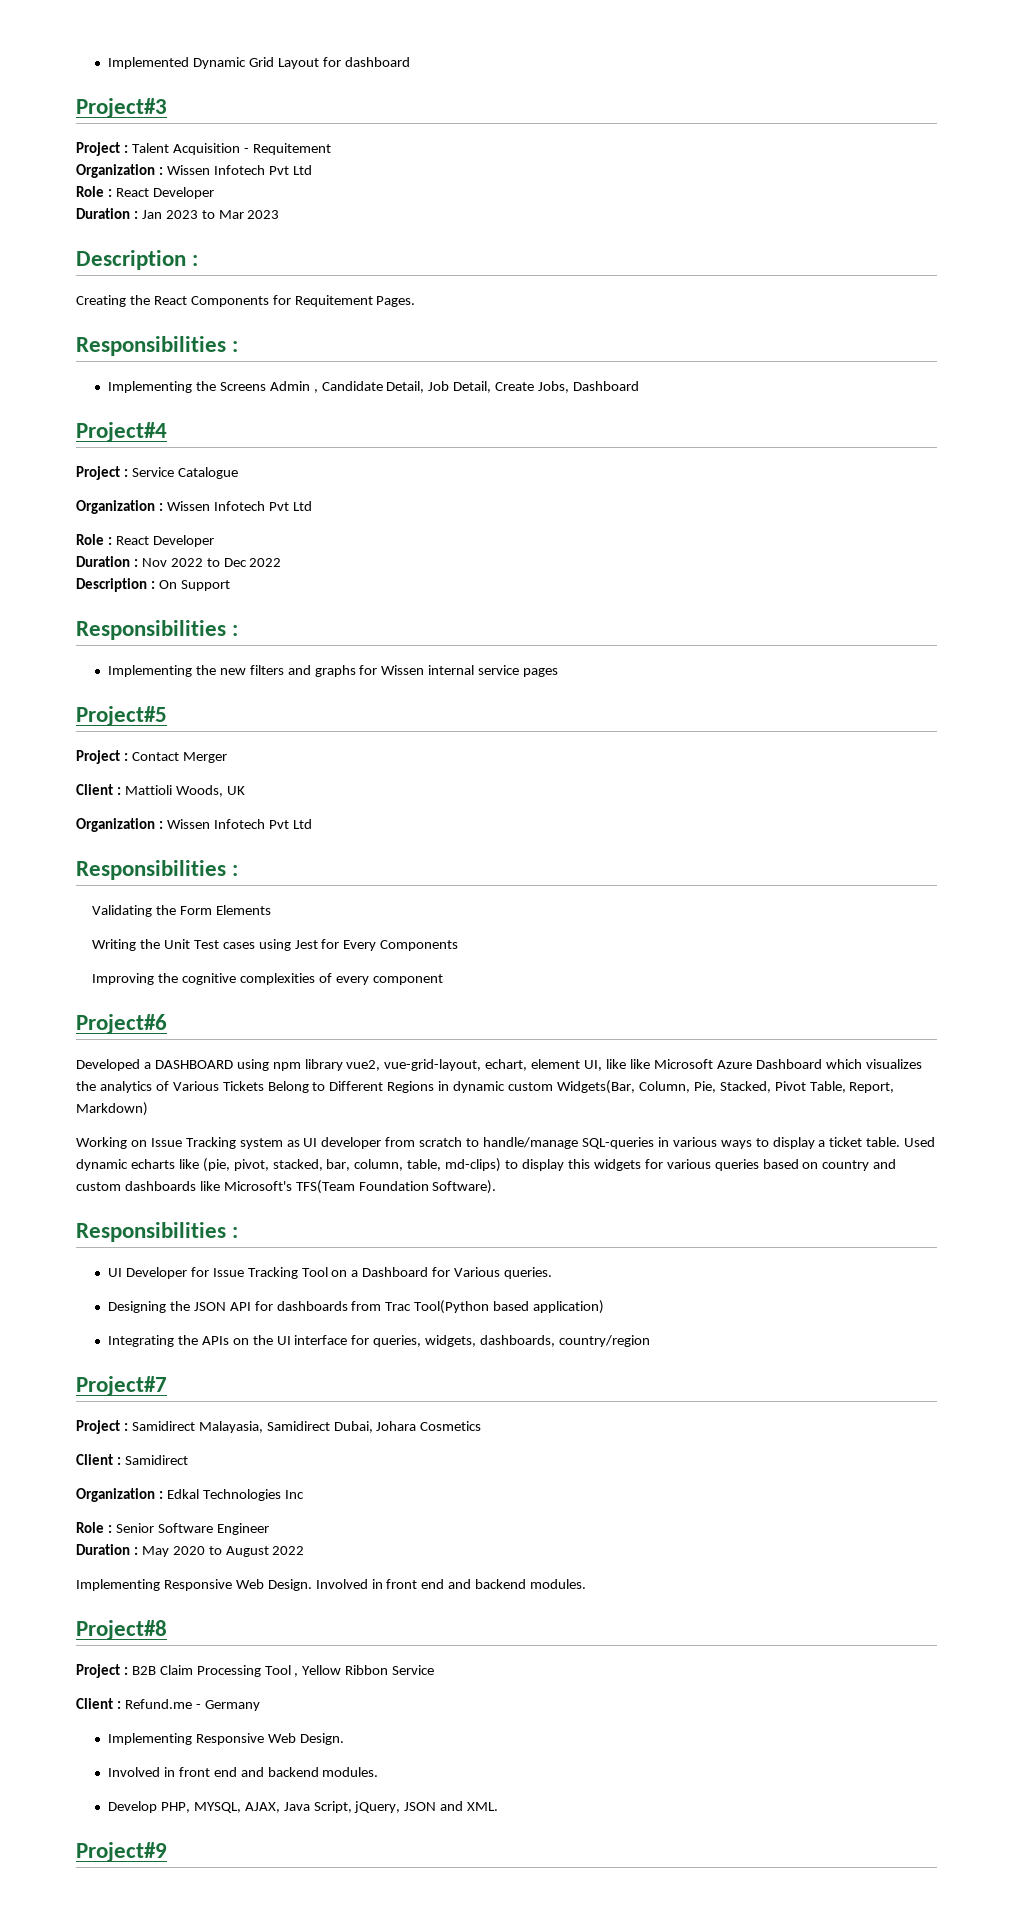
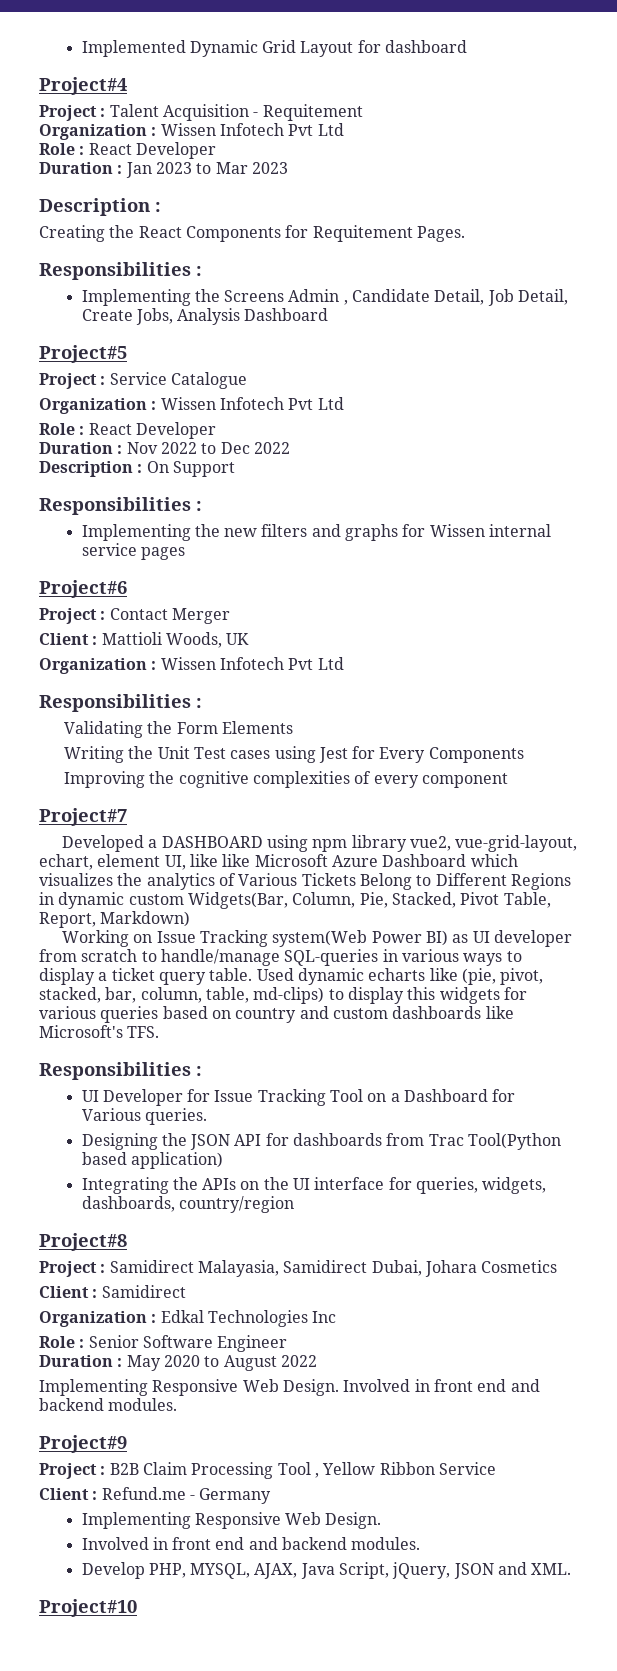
[76,98,167,118] Project#3 -> [39,77,127,95] Project#4
(570, 387) none -> [177,308,241,325] Analysis
[76,422,167,442] Project#4 -> [39,345,127,363] Project#5
[76,706,167,726] Project#5 -> [39,580,127,598] Project#6
[76,1014,167,1034] Project#6 -> [39,808,127,826] Project#7
[239,1138,283,1149] system -> [272,930,448,947] system(Web Power BI)
(863, 1142) none -> [158,972,206,985] query
[295,1180,497,1194] TFS(Team Foundation Software). -> [127,1026,160,1038] TFS.
[76,1376,167,1396] Project#7 -> [39,1233,127,1251] Project#8
[76,1620,167,1640] Project#8 -> [39,1435,127,1453] Project#9
[76,1842,167,1862] Project#9 -> [39,1599,137,1617] Project#10

